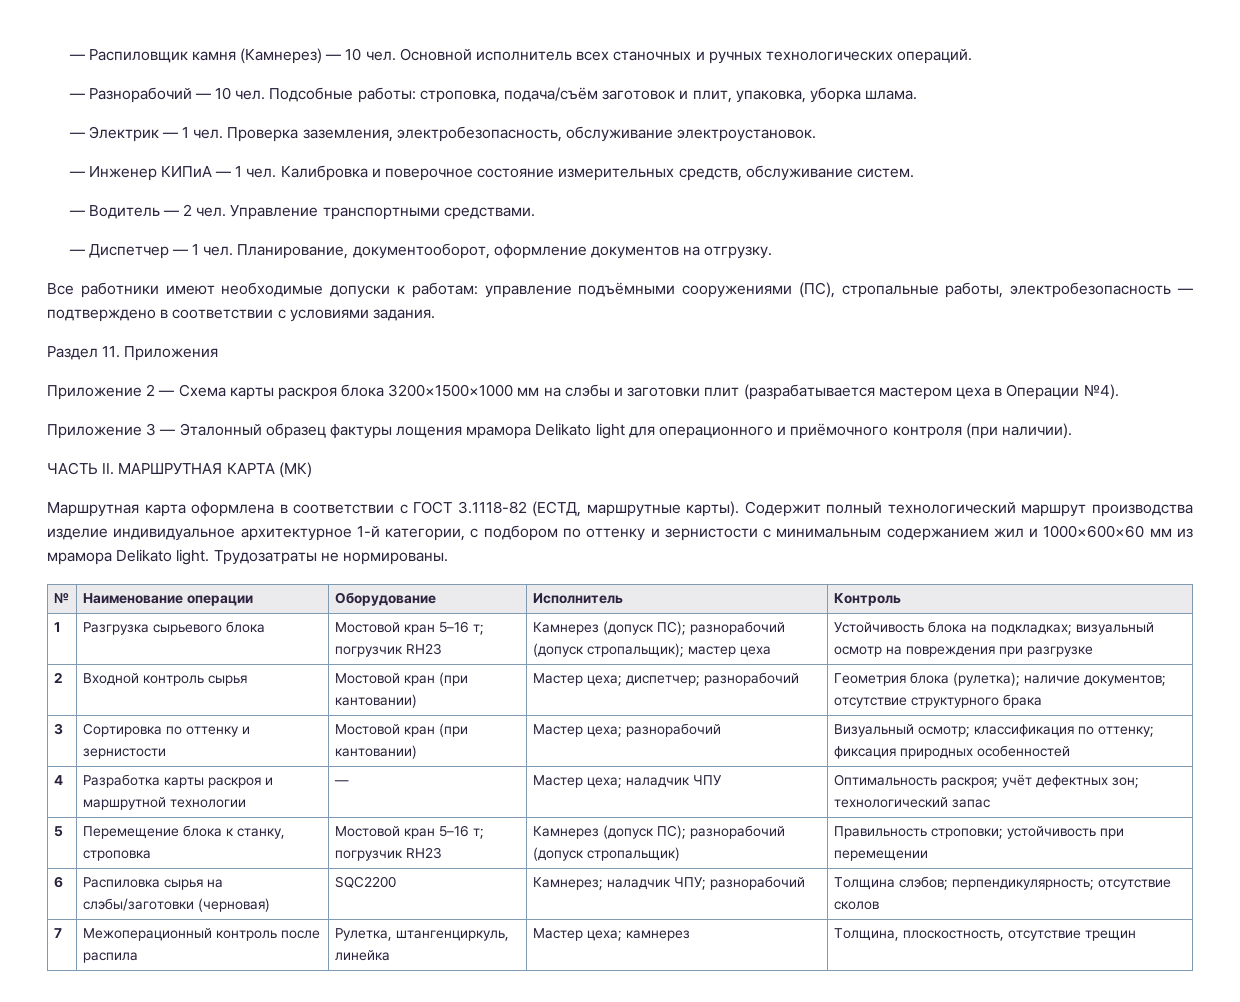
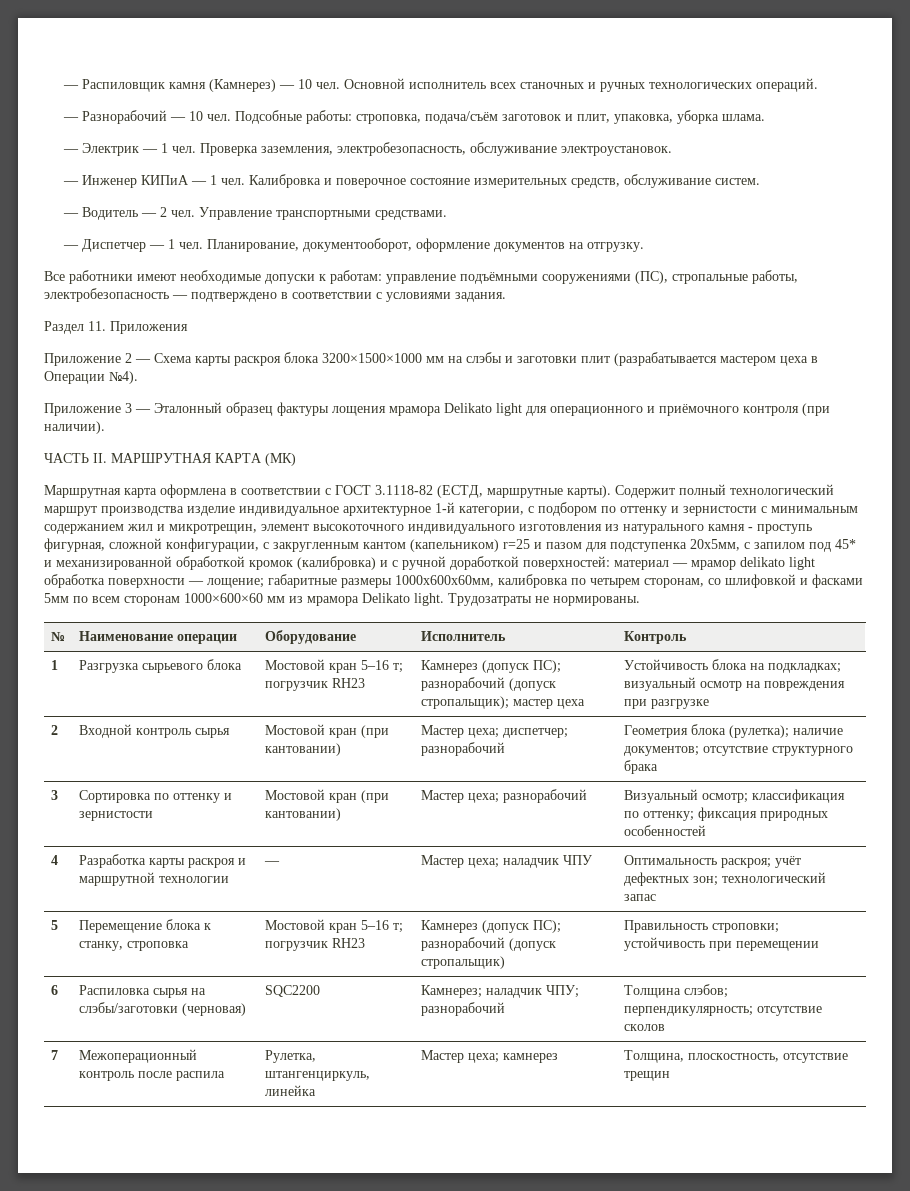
(1039, 532) none -> [169,524,812,534] [44,538,856,552] [44,556,815,570] [44,574,863,588] [44,593,180,606] микротрещин, элемент высокоточного индивидуального изготовления из натурального камня - проступь фигурная, сложной конфигурации, с закругленным кантом (капельником) r=25 и пазом для подступенка 20х5мм, с запилом под 45* и механизированной обработкой кромок (калибровка) и с ручной доработкой поверхностей: материал — мрамор delikato light обработка поверхности — лощение; габаритные размеры 1000х600х60мм, калибровка по четырем сторонам, со шлифовкой и фасками 5мм по всем сторонам

